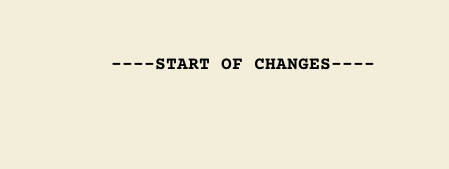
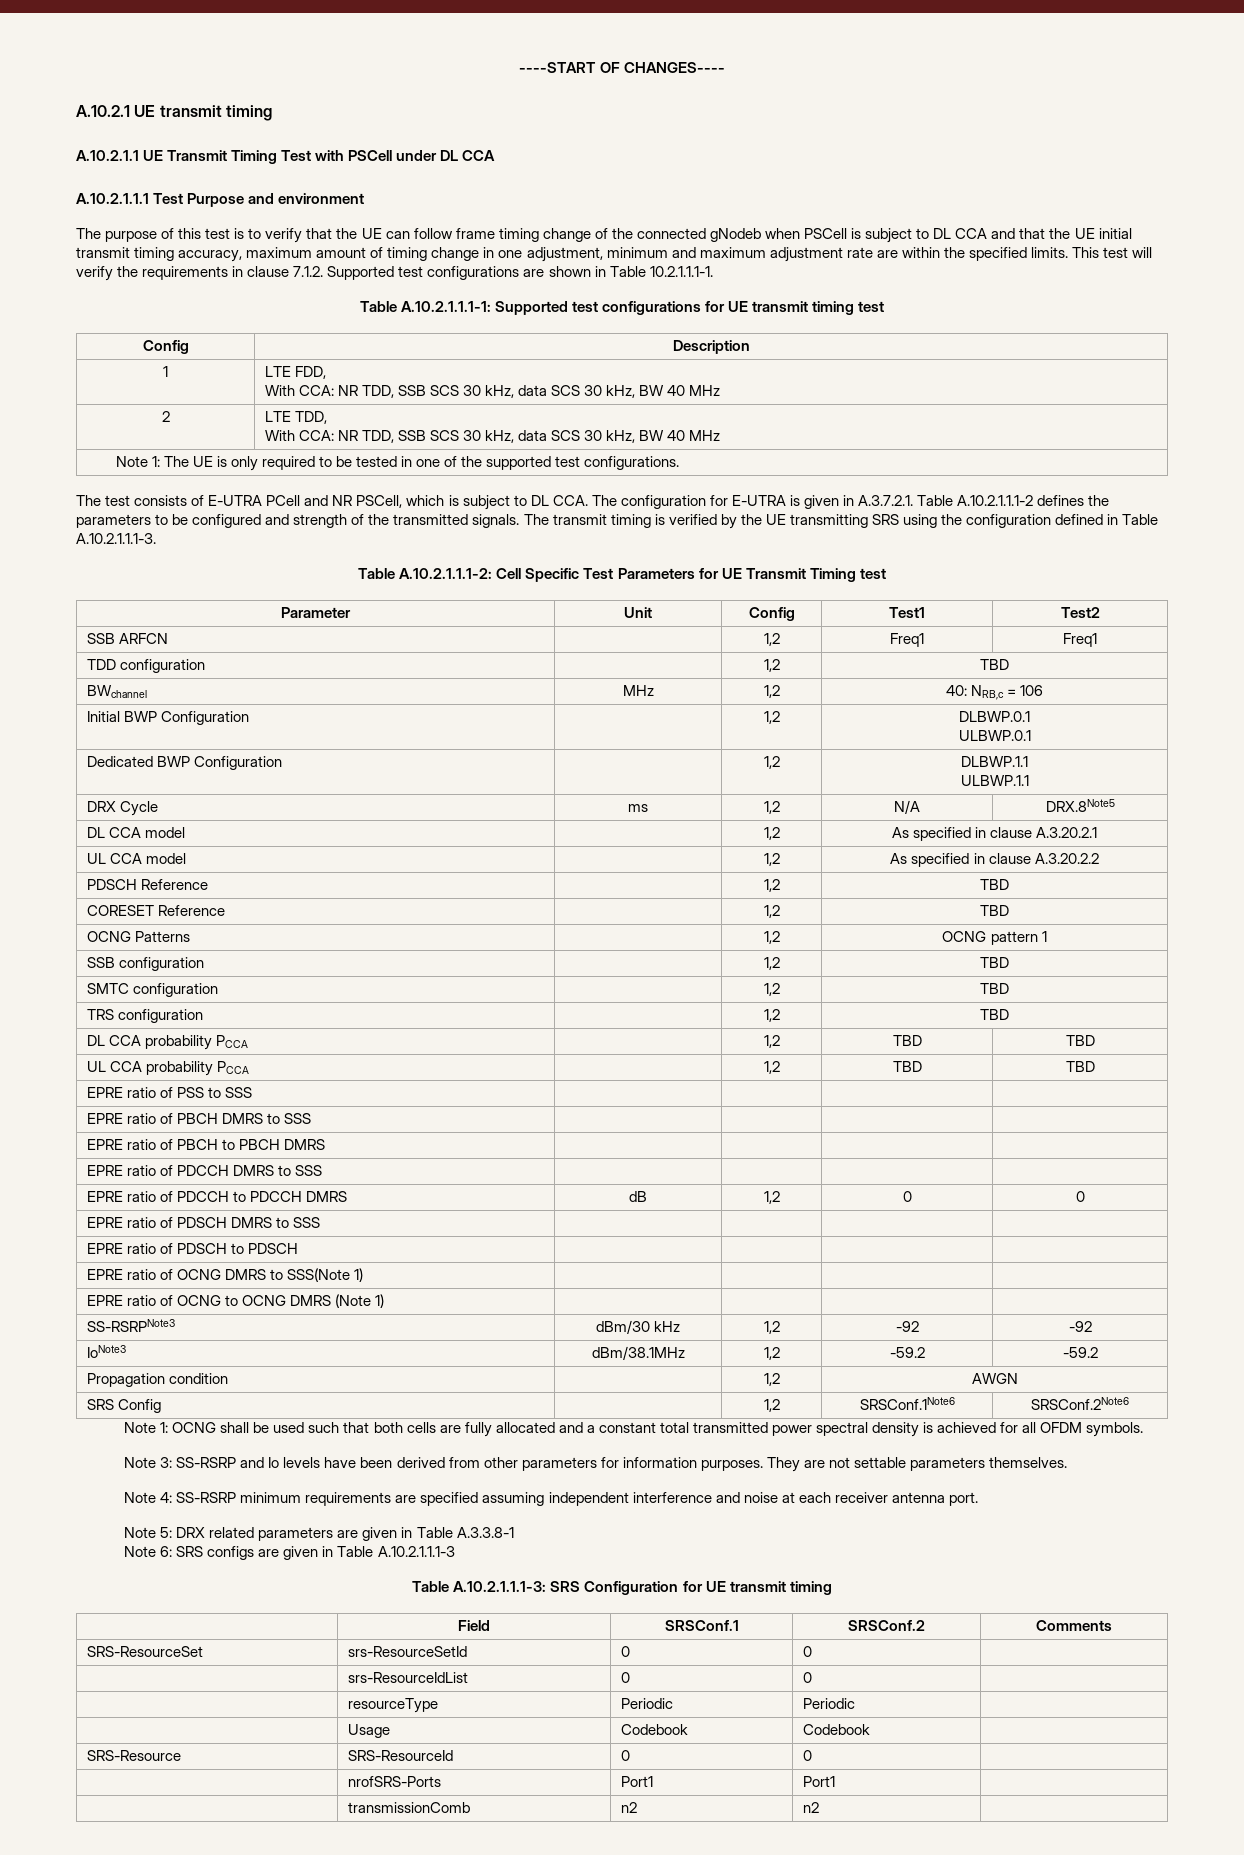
(375, 64) none -> [76,105,272,121] [76,150,496,164] [76,193,365,207] [76,228,1132,243] [76,247,1153,262] [76,266,713,281] [359,301,885,315] [142,340,189,354] [672,340,750,354] [163,366,168,377] [264,366,326,379] [264,385,721,398] [161,411,170,422] [264,411,327,424] [264,430,721,443] [115,456,680,471] [76,495,1110,510] [76,514,1159,529] [76,533,156,544] [358,568,886,582] [281,607,351,618] [624,607,652,618] [748,607,795,621] [889,607,925,618] [1060,607,1100,618] [86,633,168,644] [763,633,780,646] [890,633,924,647] [1063,633,1097,647] [86,659,205,673] [763,659,780,672] [980,659,1009,670] [86,685,147,698] [622,685,654,696] [763,685,780,698] [945,685,1044,700] [86,711,249,725] [763,711,780,724] [959,711,1030,722] [958,730,1031,741] [86,756,282,770] [763,756,780,769] [961,756,1028,767] [960,775,1029,786] [86,801,158,816] [628,804,648,812] [763,801,780,814] [894,800,920,814] [1045,799,1115,812] [86,827,185,838] [763,827,780,840] [891,827,1098,841] [86,853,186,864] [763,853,780,866] [890,853,1099,867] [86,879,208,890] [763,879,780,892] [980,879,1009,890] [86,905,225,916] [763,905,780,918] [980,905,1009,916] [86,931,190,942] [763,931,780,944] [942,931,1047,945] [86,957,204,971] [763,957,780,970] [980,957,1009,968] [86,983,218,997] [763,983,780,996] [980,983,1009,994] [86,1009,203,1023] [763,1009,780,1022] [980,1009,1009,1020] [86,1035,248,1050] [763,1035,780,1048] [892,1035,922,1046] [1065,1035,1095,1046] [86,1061,249,1076] [763,1061,780,1074] [892,1061,922,1072] [1065,1061,1095,1072] [86,1087,253,1098] [86,1113,312,1124] [86,1139,326,1150] [86,1165,323,1176] [86,1191,348,1202] [629,1191,647,1202] [763,1191,780,1204] [902,1191,912,1202] [1075,1191,1085,1202] [86,1217,321,1228] [86,1243,299,1254] [86,1268,364,1282] [86,1294,385,1308] [86,1319,175,1332] [595,1320,681,1334] [763,1321,780,1334] [895,1321,919,1332] [1068,1321,1092,1332] [86,1345,126,1358] [591,1346,685,1360] [763,1347,780,1360] [889,1347,925,1358] [1062,1347,1098,1358] [86,1373,228,1387] [763,1373,780,1386] [971,1373,1018,1384] [86,1399,161,1413] [763,1399,780,1412] [859,1397,955,1410] [1031,1397,1129,1410] [124,1422,1144,1437] [124,1457,1068,1472] [124,1492,978,1506] [124,1527,514,1541] [124,1546,455,1560] [412,1581,832,1595] [458,1620,490,1631] [664,1620,739,1631] [848,1620,925,1631] [1036,1620,1112,1631] [86,1646,203,1657] [347,1646,467,1657] [620,1646,630,1657] [802,1646,812,1657] [347,1672,468,1683] [620,1672,630,1683] [802,1672,812,1683] [347,1698,438,1713] [620,1698,673,1709] [802,1698,855,1709] [347,1724,390,1738] [620,1724,688,1735] [802,1724,870,1735] [86,1750,181,1761] [347,1750,453,1761] [620,1750,630,1761] [802,1750,812,1761] [347,1776,441,1787] [620,1776,653,1787] [802,1776,835,1787] [347,1802,470,1813] [620,1802,637,1813] [802,1802,819,1813] // A.10.2.1 UE transmit timing // A.10.2.1.1 UE Transmit Timing Test with PSCell under DL CCA // A.10.2.1.1.1 Test Purpose and environment // The purpose of this test is to verify that the UE can follow frame timing change of the connected gNodeb when PSCell is subject to DL CCA and that the UE initial transmit timing accuracy, maximum amount of timing change in one adjustment, minimum and maximum adjustment rate are within the specified limits. This test will verify the requirements in clause 7.1.2. Supported test configurations are shown in Table 10.2.1.1.1-1. // Table A.10.2.1.1.1-1: Supported test configurations for UE transmit timing test // Config | Description // 1 | LTE FDD, // With CCA: NR TDD, SSB SCS 30 kHz, data SCS 30 kHz, BW 40 MHz // 2 | LTE TDD, // With CCA: NR TDD, SSB SCS 30 kHz, data SCS 30 kHz, BW 40 MHz // Note 1: The UE is only required to be tested in one of the supported test configurations. // The test consists of E-UTRA PCell and NR PSCell, which is subject to DL CCA. The configuration for E-UTRA is given in A.3.7.2.1. Table A.10.2.1.1.1-2 defines the parameters to be configured and strength of the transmitted signals. The transmit timing is verified by the UE transmitting SRS using the configuration defined in Table A.10.2.1.1.1-3. // Table A.10.2.1.1.1-2: Cell Specific Test Parameters for UE Transmit Timing test // Parameter | Unit | Config | Test1 | Test2 // SSB ARFCN | | 1,2 | Freq1 | Freq1 // TDD configuration | | 1,2 | TBD // BWchannel | MHz | 1,2 | 40: NRB,c = 106 // Initial BWP Configuration | | 1,2 | DLBWP.0.1 // ULBWP.0.1 // Dedicated BWP Configuration | | 1,2 | DLBWP.1.1 // ULBWP.1.1 // DRX Cycle | ms | 1,2 | N/A | DRX.8Note5 // DL CCA model | | 1,2 | As specified in clause A.3.20.2.1 // UL CCA model | | 1,2 | As specified in clause A.3.20.2.2 // PDSCH Reference | | 1,2 | TBD // CORESET Reference | | 1,2 | TBD // OCNG Patterns | | 1,2 | OCNG pattern 1 // SSB configuration | | 1,2 | TBD // SMTC configuration | | 1,2 | TBD // TRS configuration | | 1,2 | TBD // DL CCA probability PCCA | | 1,2 | TBD | TBD // UL CCA probability PCCA | | 1,2 | TBD | TBD // EPRE ratio of PSS to SSS | | | | // EPRE ratio of PBCH DMRS to SSS | | | | // EPRE ratio of PBCH to PBCH DMRS | | | | // EPRE ratio of PDCCH DMRS to SSS | | | | // EPRE ratio of PDCCH to PDCCH DMRS | dB | 1,2 | 0 | 0 // EPRE ratio of PDSCH DMRS to SSS | | | | // EPRE ratio of PDSCH to PDSCH | | | | // EPRE ratio of OCNG DMRS to SSS(Note 1) | | | | // EPRE ratio of OCNG to OCNG DMRS (Note 1) | | | | // SS-RSRPNote3 | dBm/30 kHz | 1,2 | -92 | -92 // IoNote3 | dBm/38.1MHz | 1,2 | -59.2 | -59.2 // Propagation condition | | 1,2 | AWGN // SRS Config | | 1,2 | SRSConf.1Note6 | SRSConf.2Note6 // Note 1: OCNG shall be used such that both cells are fully allocated and a constant total transmitted power spectral density is achieved for all OFDM symbols. // Note 3: SS-RSRP and Io levels have been derived from other parameters for information purposes. They are not settable parameters themselves. // Note 4: SS-RSRP minimum requirements are specified assuming independent interference and noise at each receiver antenna port. // Note 5: DRX related parameters are given in Table A.3.3.8-1 // Note 6: SRS configs are given in Table A.10.2.1.1.1-3 // Table A.10.2.1.1.1-3: SRS Configuration for UE transmit timing // | Field | SRSConf.1 | SRSConf.2 | Comments // SRS-ResourceSet | srs-ResourceSetId | 0 | 0 | // | srs-ResourceIdList | 0 | 0 | // | resourceType | Periodic | Periodic | // | Usage | Codebook | Codebook | // SRS-Resource | SRS-ResourceId | 0 | 0 | // | nrofSRS-Ports | Port1 | Port1 | // | transmissionComb | n2 | n2 |

